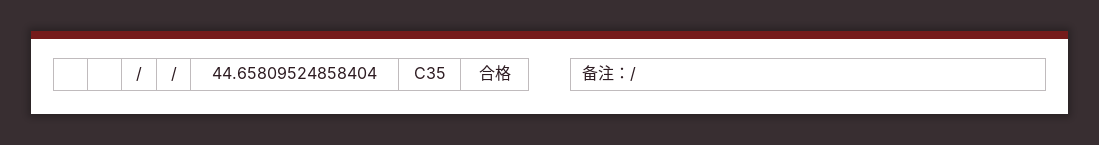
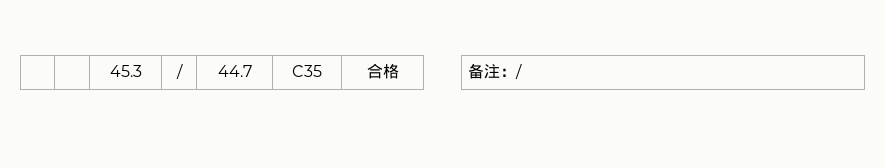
[136,67,142,81] [170,67,177,81] [212,66,377,79] | | / | / | 44.65809524858404 -> [109,65,142,77] [175,63,183,79] [217,65,252,77] | | 45.3 | / | 44.7

